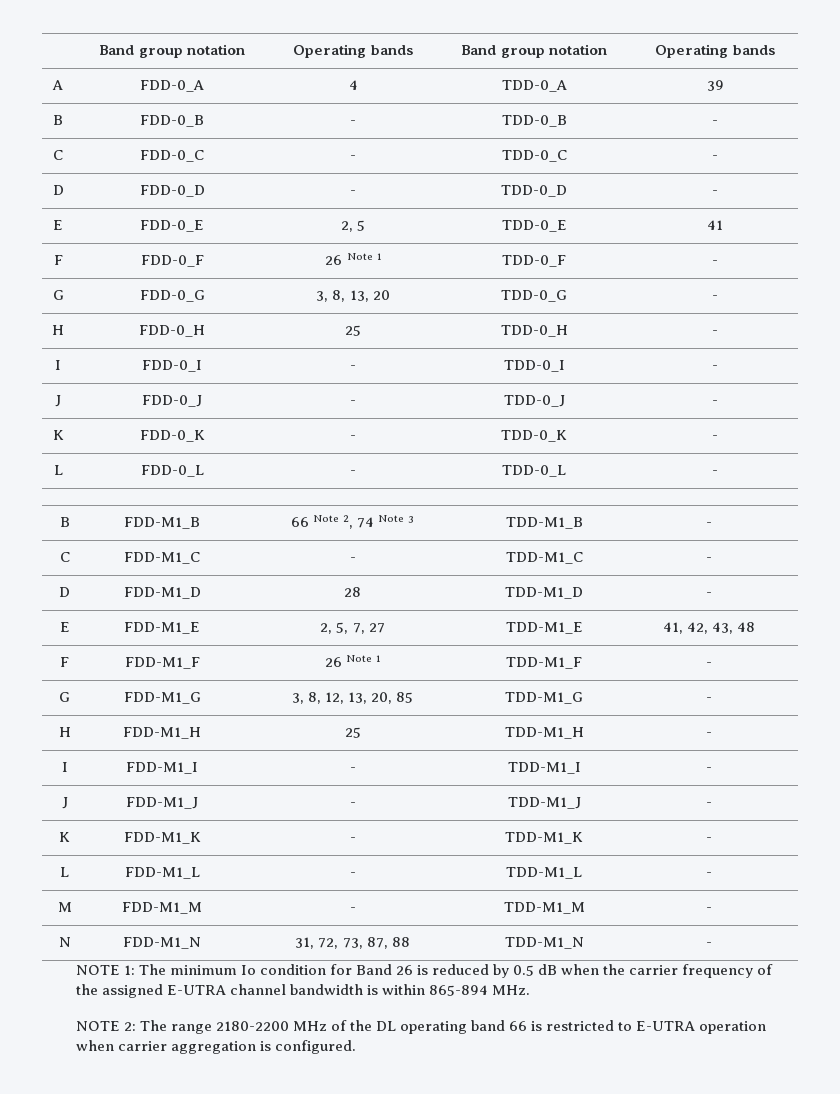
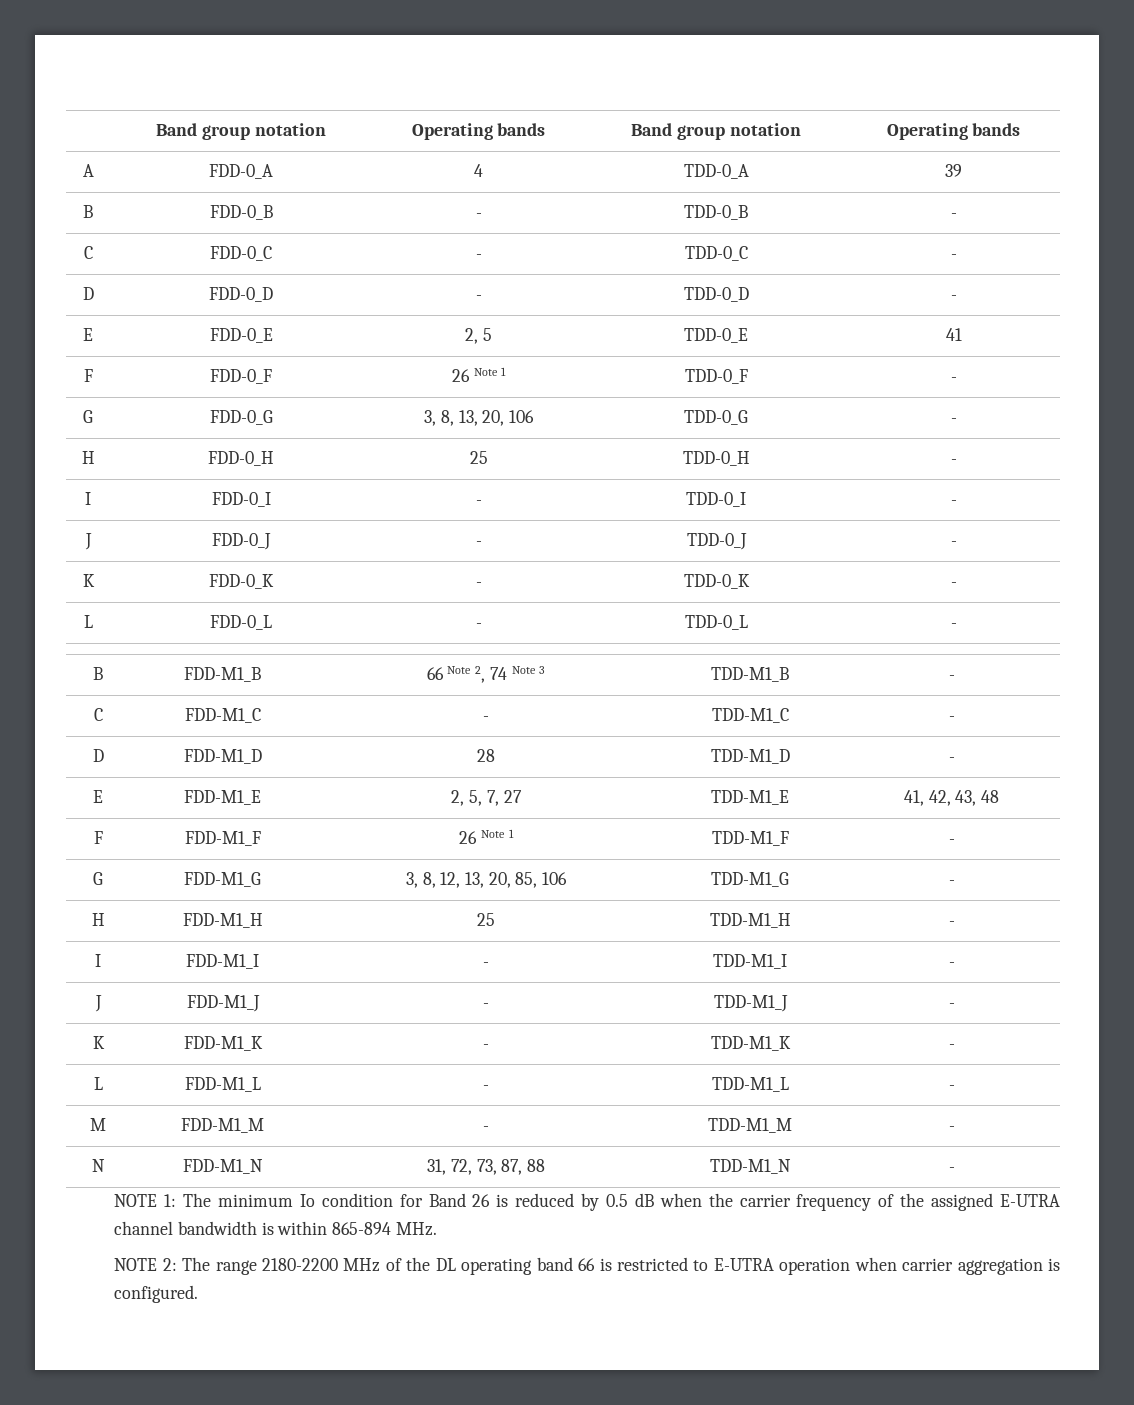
[372,290,390,300] 20 -> [482,410,534,426] 20, 106
[396,692,414,703] 85 -> [515,872,568,888] 85, 106

